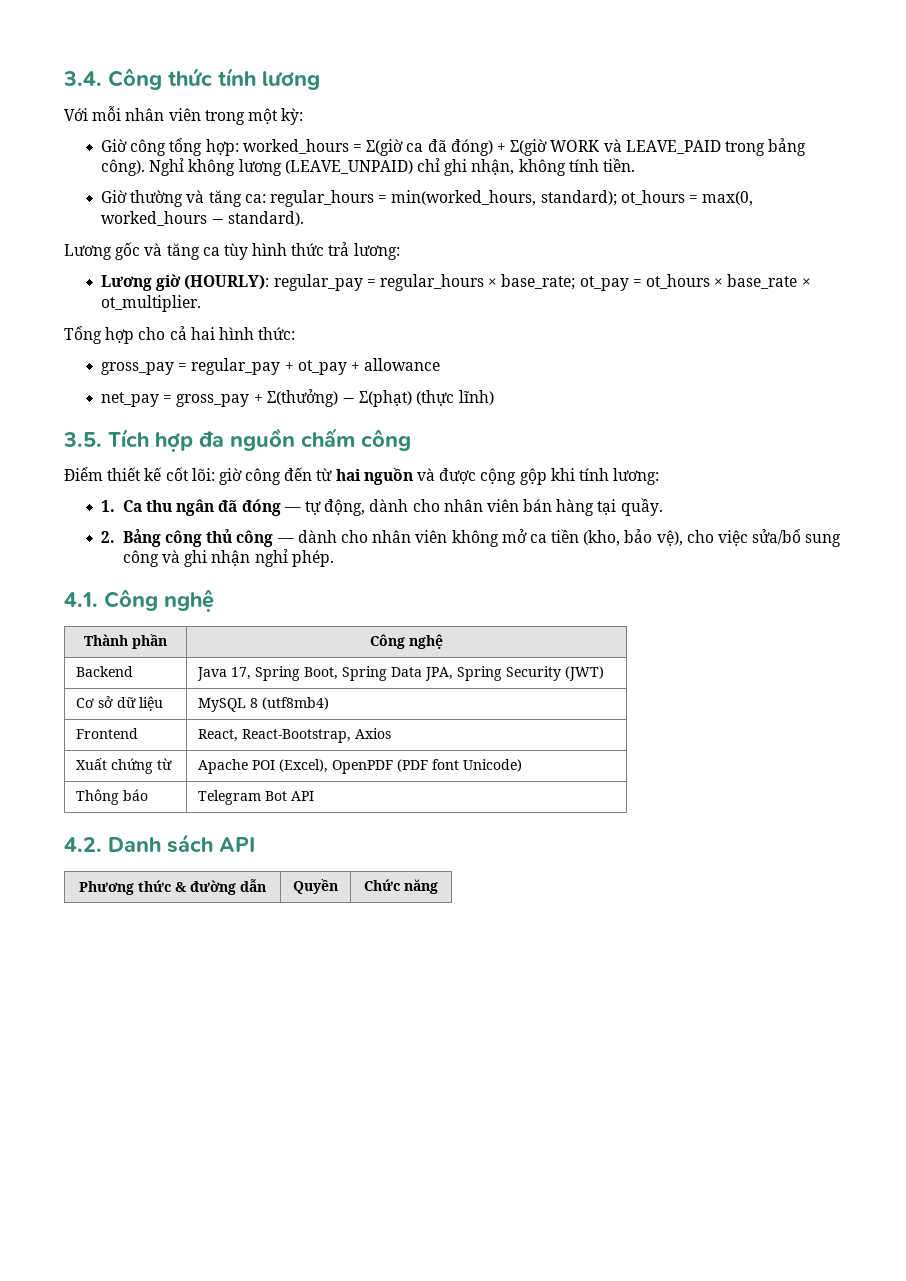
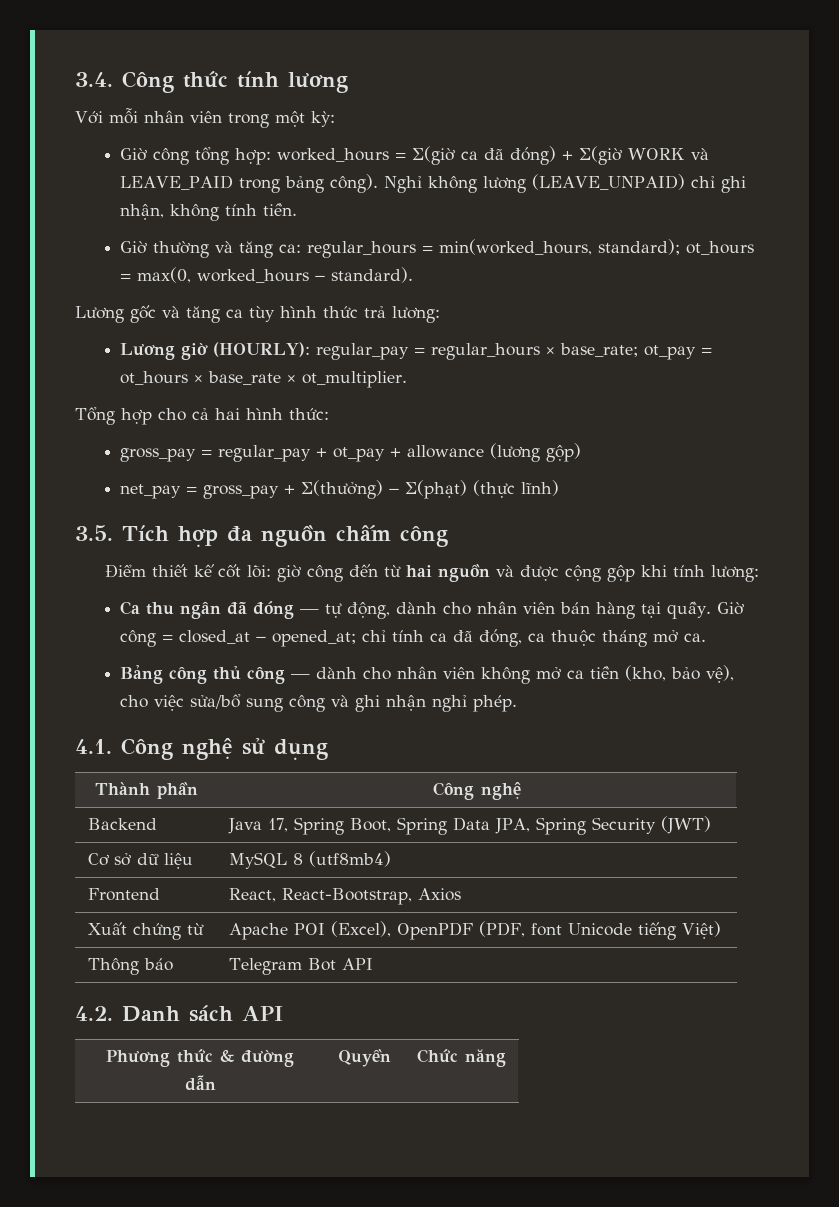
(441, 364) none -> [490,443,582,462] (lương gộp)
[101,500,116,512] 1. -> (759, 573) none
[101,531,116,543] // 2. -> [717,602,746,615] [120,629,707,647] Giờ công = closed_at − opened_at; chỉ tính ca đã đóng, ca thuộc tháng mở ca. //
(214, 600) none -> [242,738,328,760] sử dụng
[397,759,523,772] (PDF font Unicode) -> [478,921,721,940] (PDF, font Unicode tiếng Việt)

